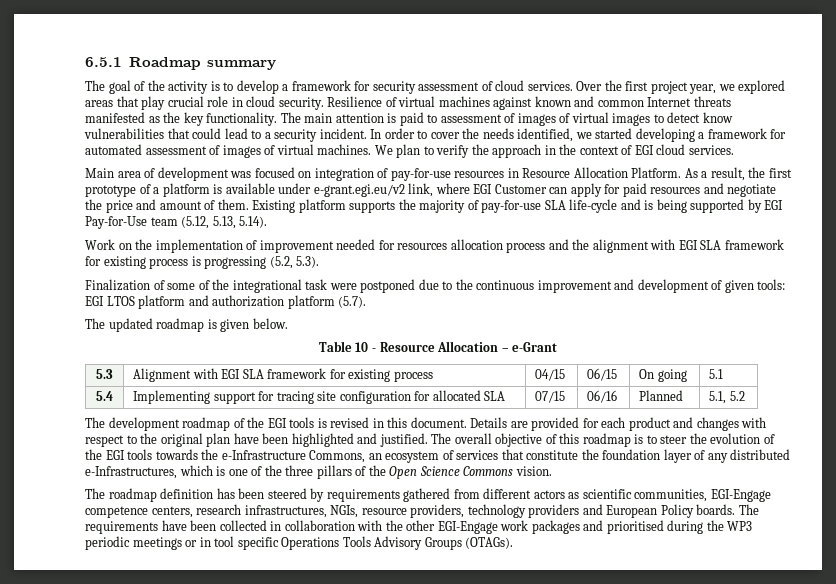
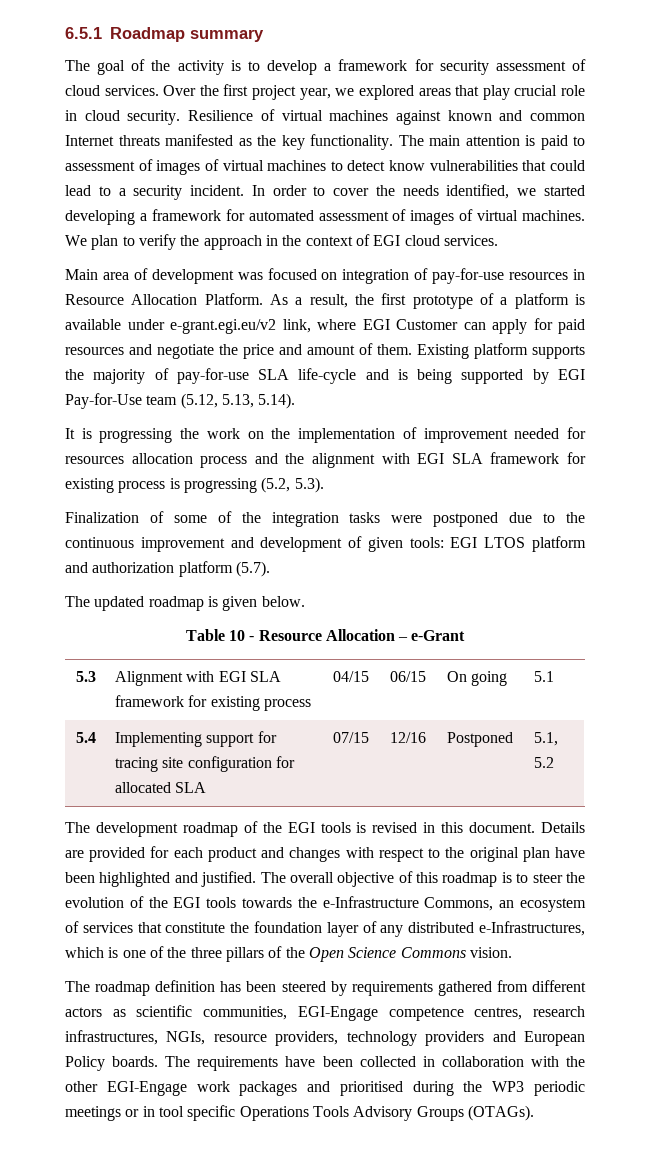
[612,113,651,126] images -> [267,160,327,171] machines
[85,239,115,250] Work -> [65,428,240,443] It is progressing the work
[232,279,328,293] integrational task -> [271,512,381,527] integration tasks
[587,390,618,403] [639,390,684,401] 06/16 | Planned -> [389,732,426,743] [446,732,513,747] 12/16 | Postponed
[151,506,193,518] centers, -> [474,1007,523,1020] centres,

